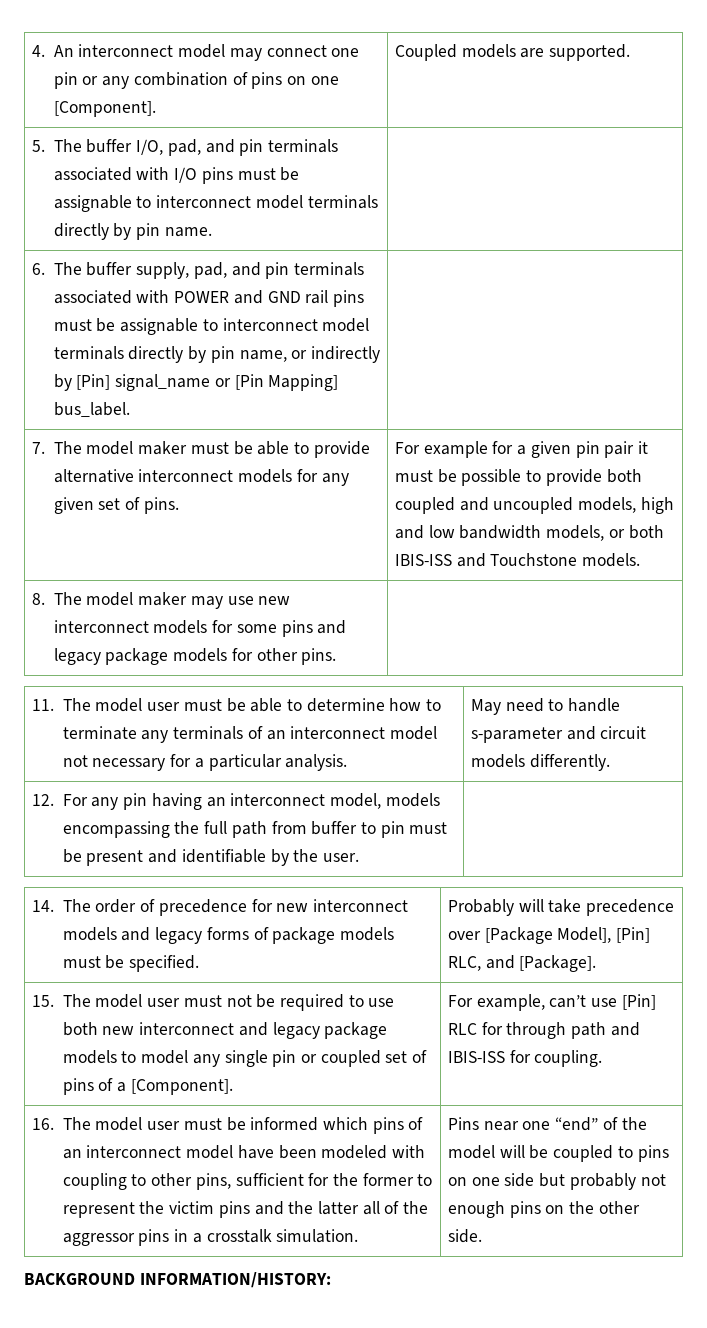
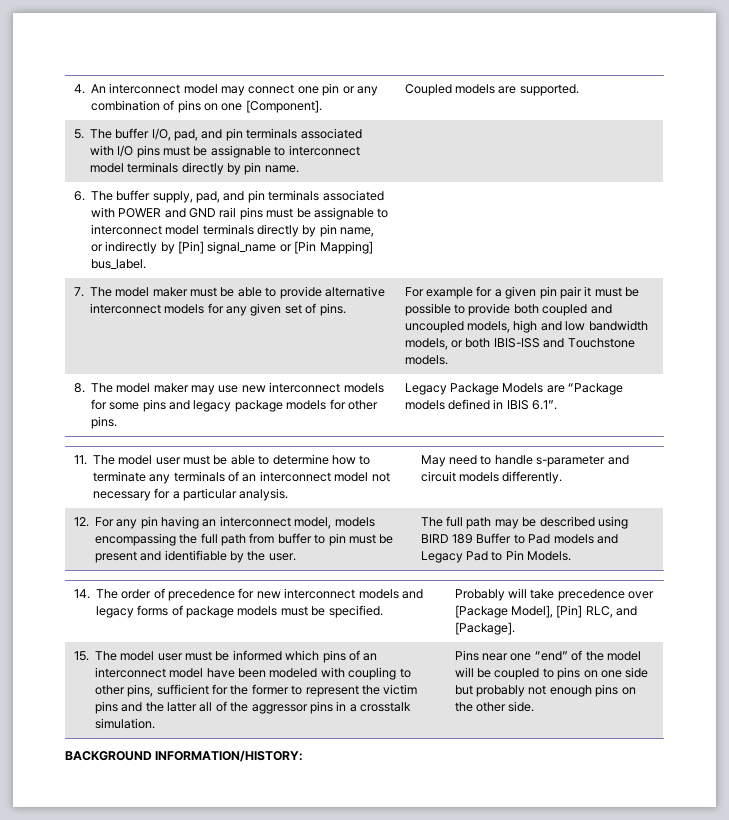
(337, 656) none -> [404,383,624,395] [404,399,558,410] Legacy Package Models are “Package models defined in IBIS 6.1”.
(359, 857) none -> [420,516,628,529] [420,533,618,544] [420,550,572,563] The full path may be described using BIRD 189 Buffer to Pad models and Legacy Pad to Pin Models.
[226,994,395,1011] [62,1022,388,1039] [62,1050,428,1067] [62,1078,233,1095] [447,994,656,1011] [447,1022,640,1039] [447,1050,603,1067] [31,1117,222,1131] not be required to use both new interconnect and legacy package models to model any single pin or coupled set of pins of a [Component]. | For example, can’t use [Pin] RLC for through path and IBIS-ISS for coupling. // 16. The model user must -> (213, 656) none

